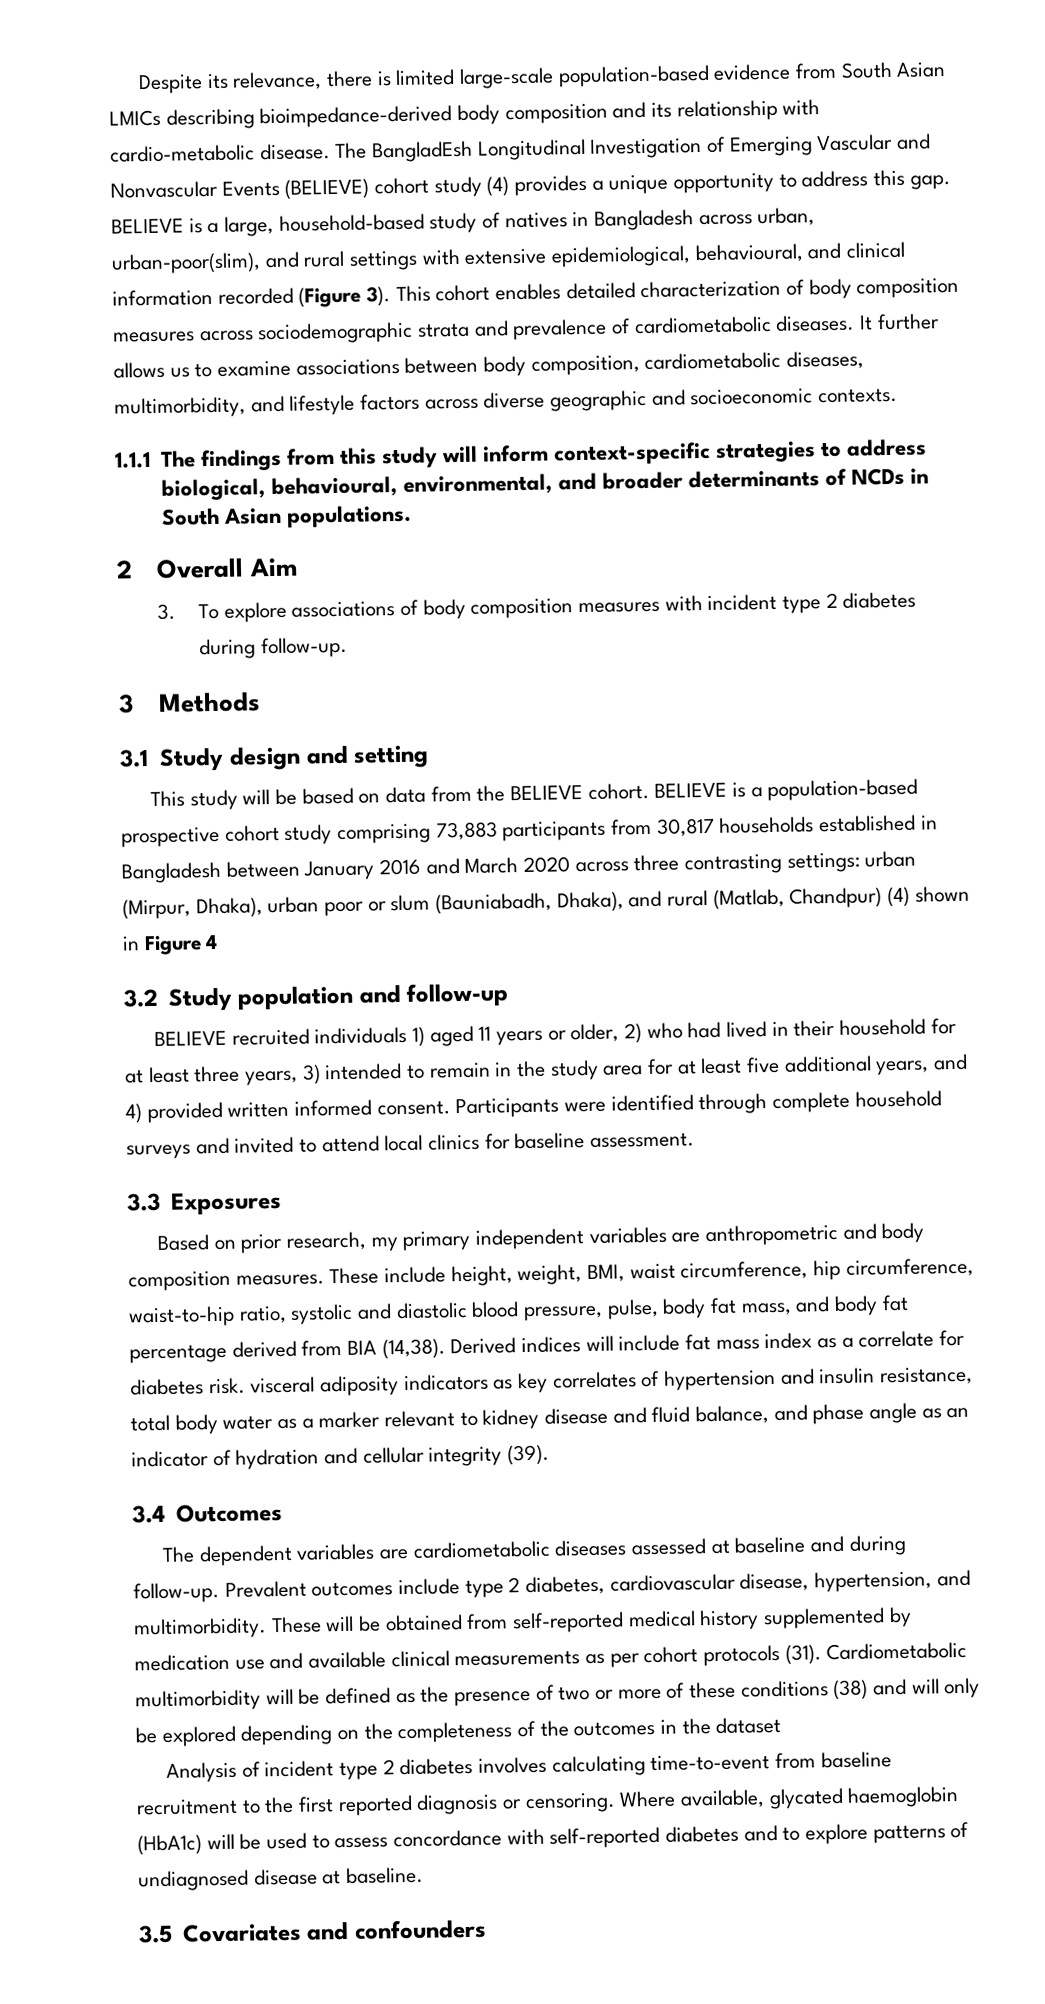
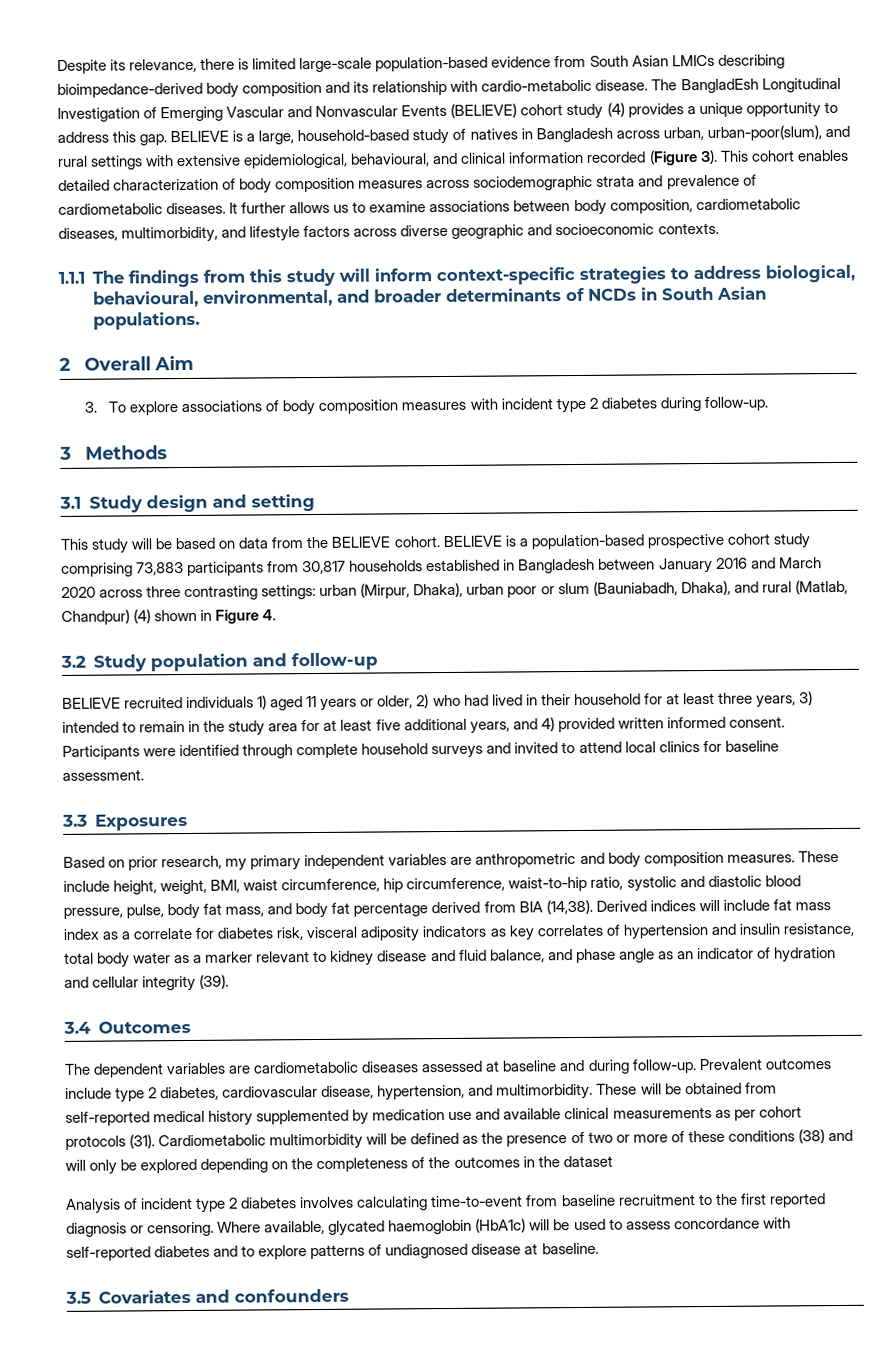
[111,252,261,275] urban-poor(slim), -> [706,125,822,141] urban-poor(slum),
[205,934,219,950] 4 -> [262,609,277,621] 4.
[208,1377,246,1395] risk. -> [276,927,305,941] risk,

